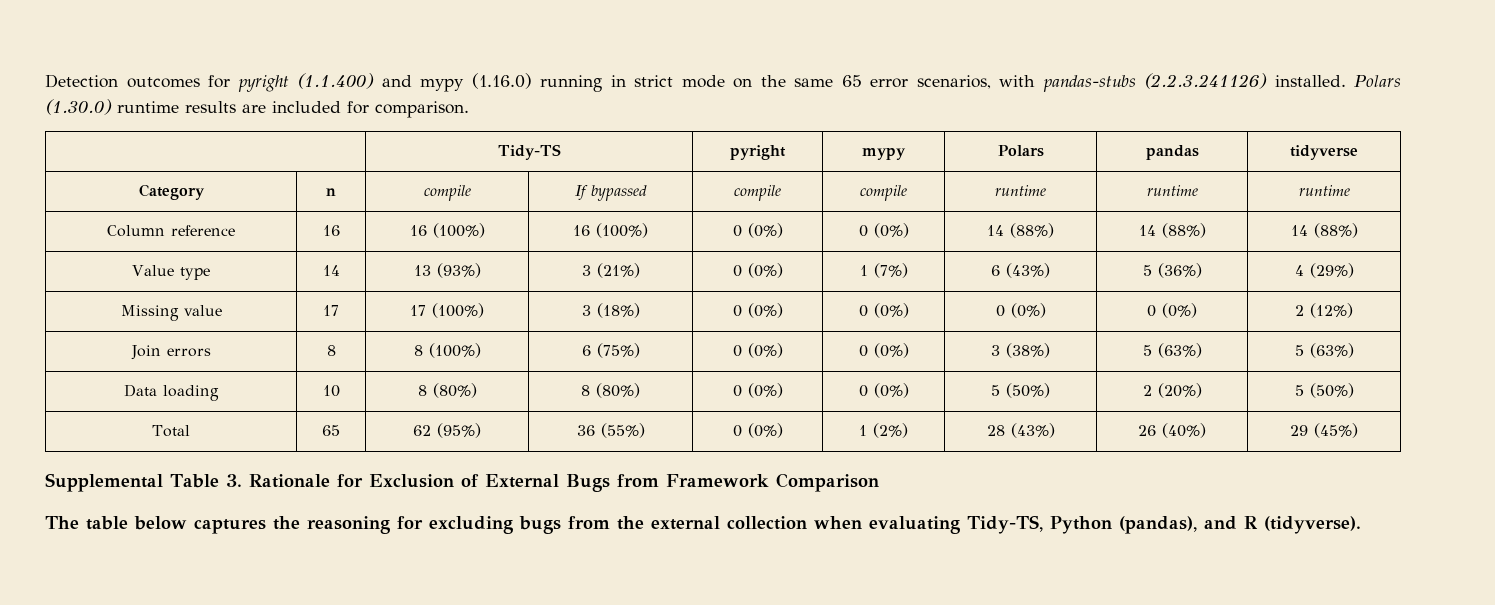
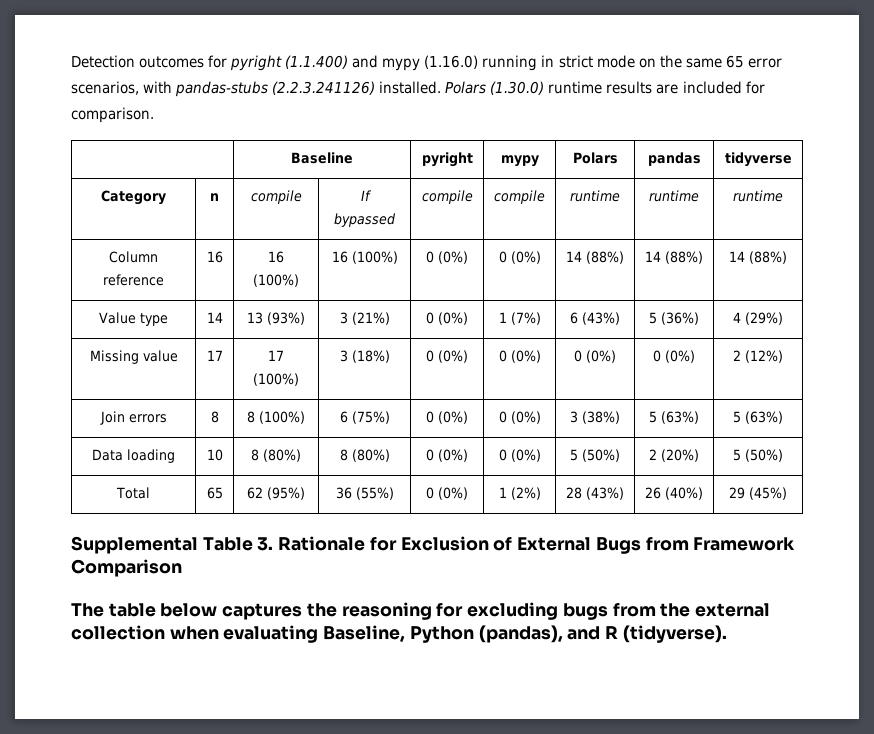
[497,144,561,160] Tidy-TS -> [291,152,353,164] Baseline
[967,515,1043,534] Tidy-TS, -> [323,625,406,642] Baseline,

